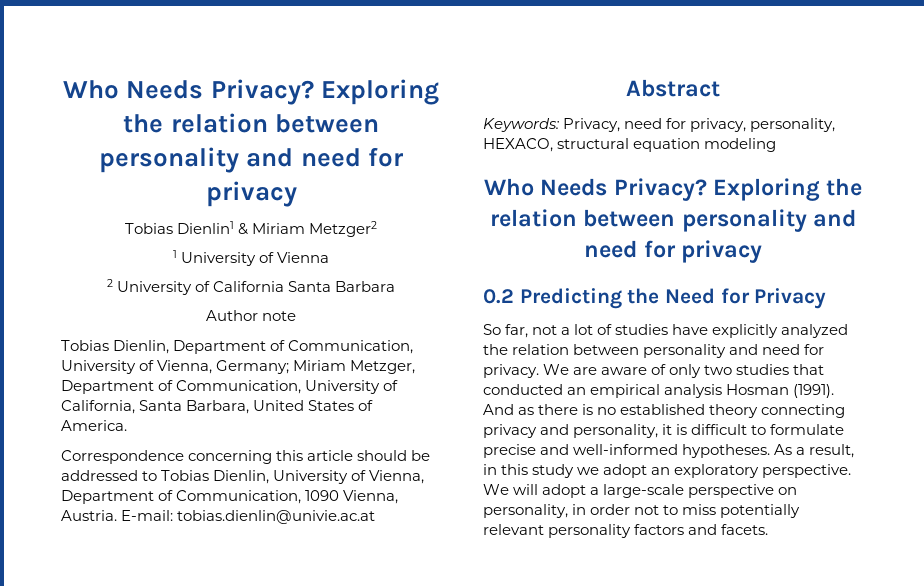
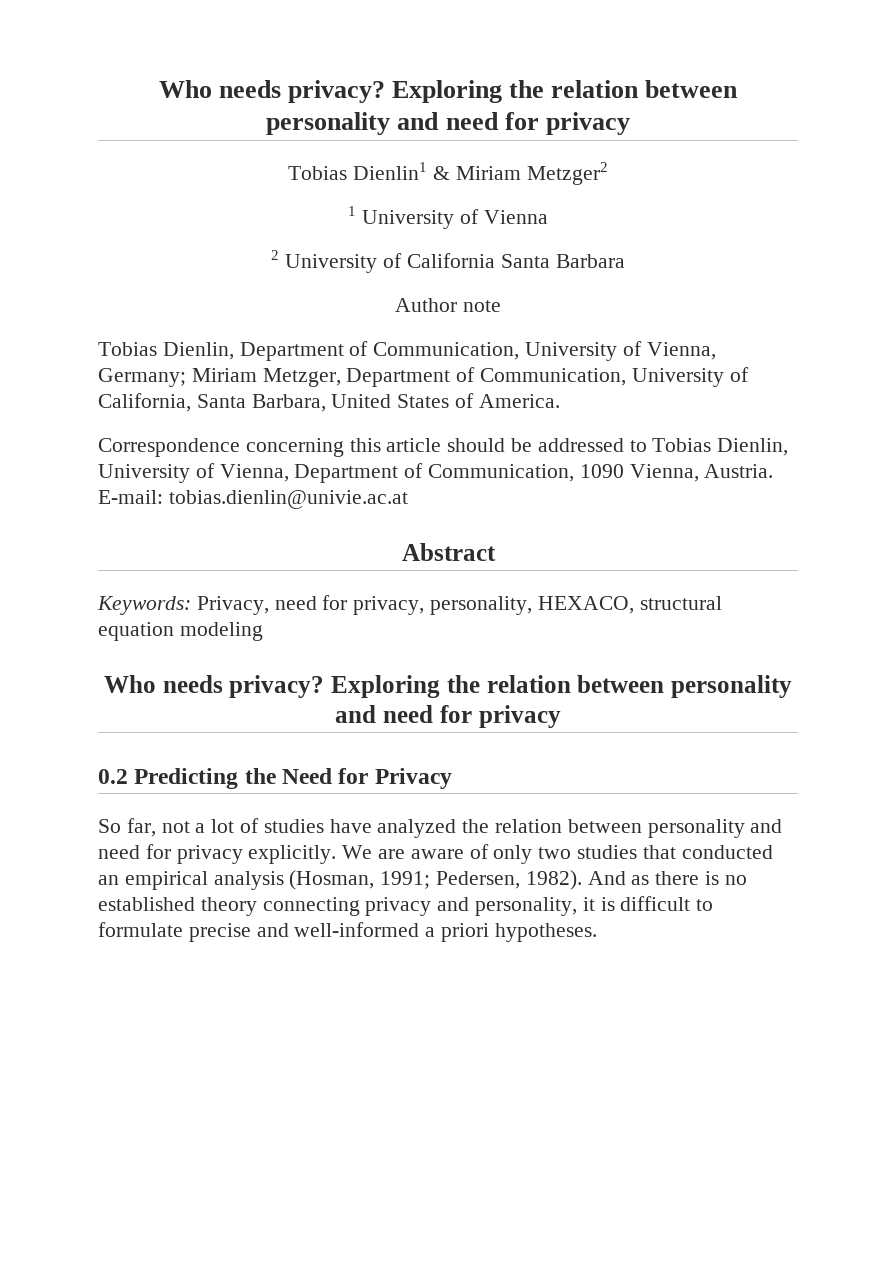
[63,79,314,105] Who Needs Privacy? -> [158,80,385,103] Who needs privacy?
[540,178,707,201] Needs Privacy? -> [162,675,325,698] needs privacy?
[712,324,779,338] explicitly -> (372, 826) none
[483,364,539,378] privacy. -> [176,845,337,864] privacy explicitly.
[726,384,835,398] Hosman (1991). -> [289,870,582,890] (Hosman, 1991; Pedersen, 1982).
[682,444,855,458] [483,464,852,478] [483,484,798,498] [483,504,801,518] [483,524,769,538] hypotheses. As a result, in this study we adopt an exploratory perspective. We will adopt a large-scale perspective on personality, in order not to miss potentially relevant personality factors and facets. -> [425,923,597,942] a priori hypotheses.

